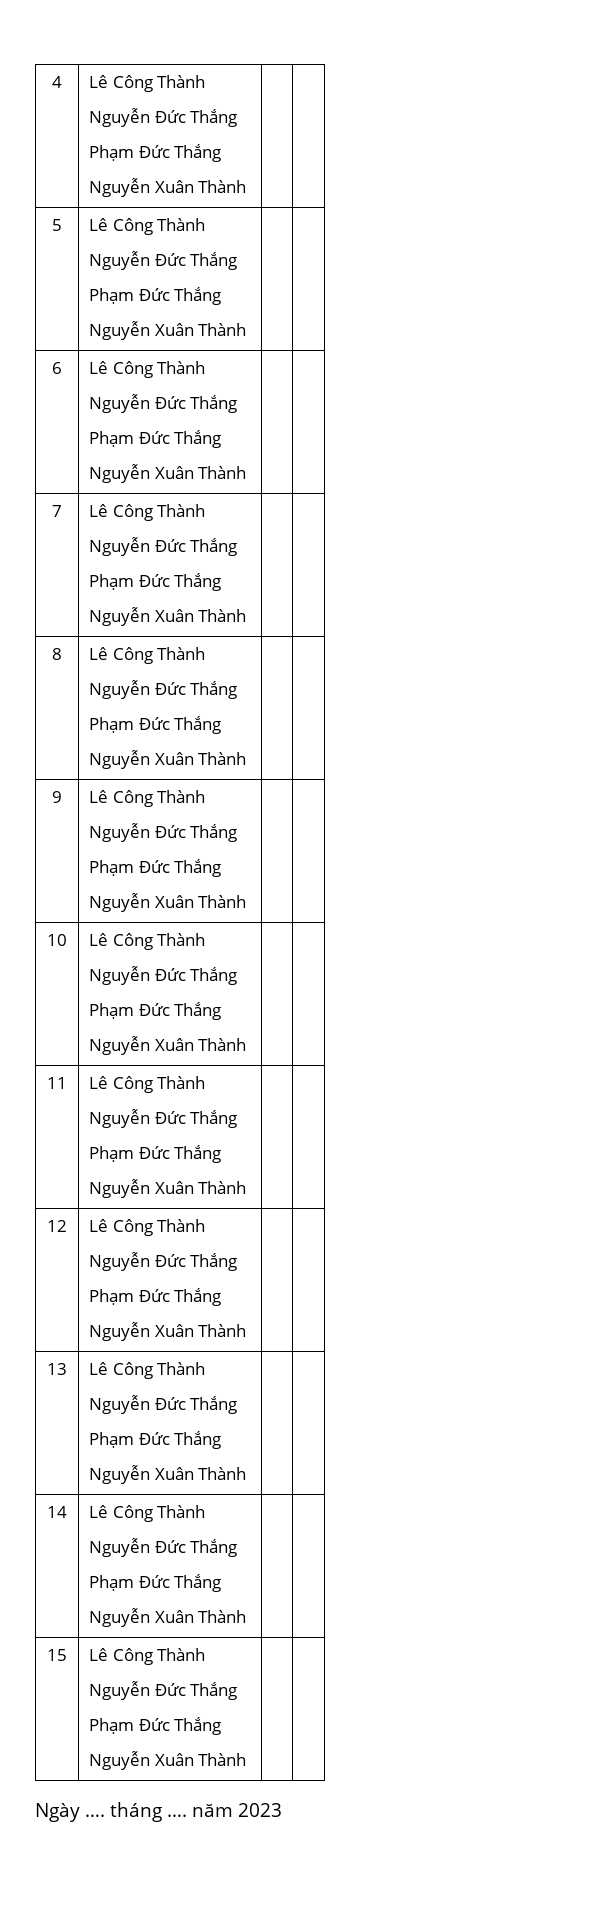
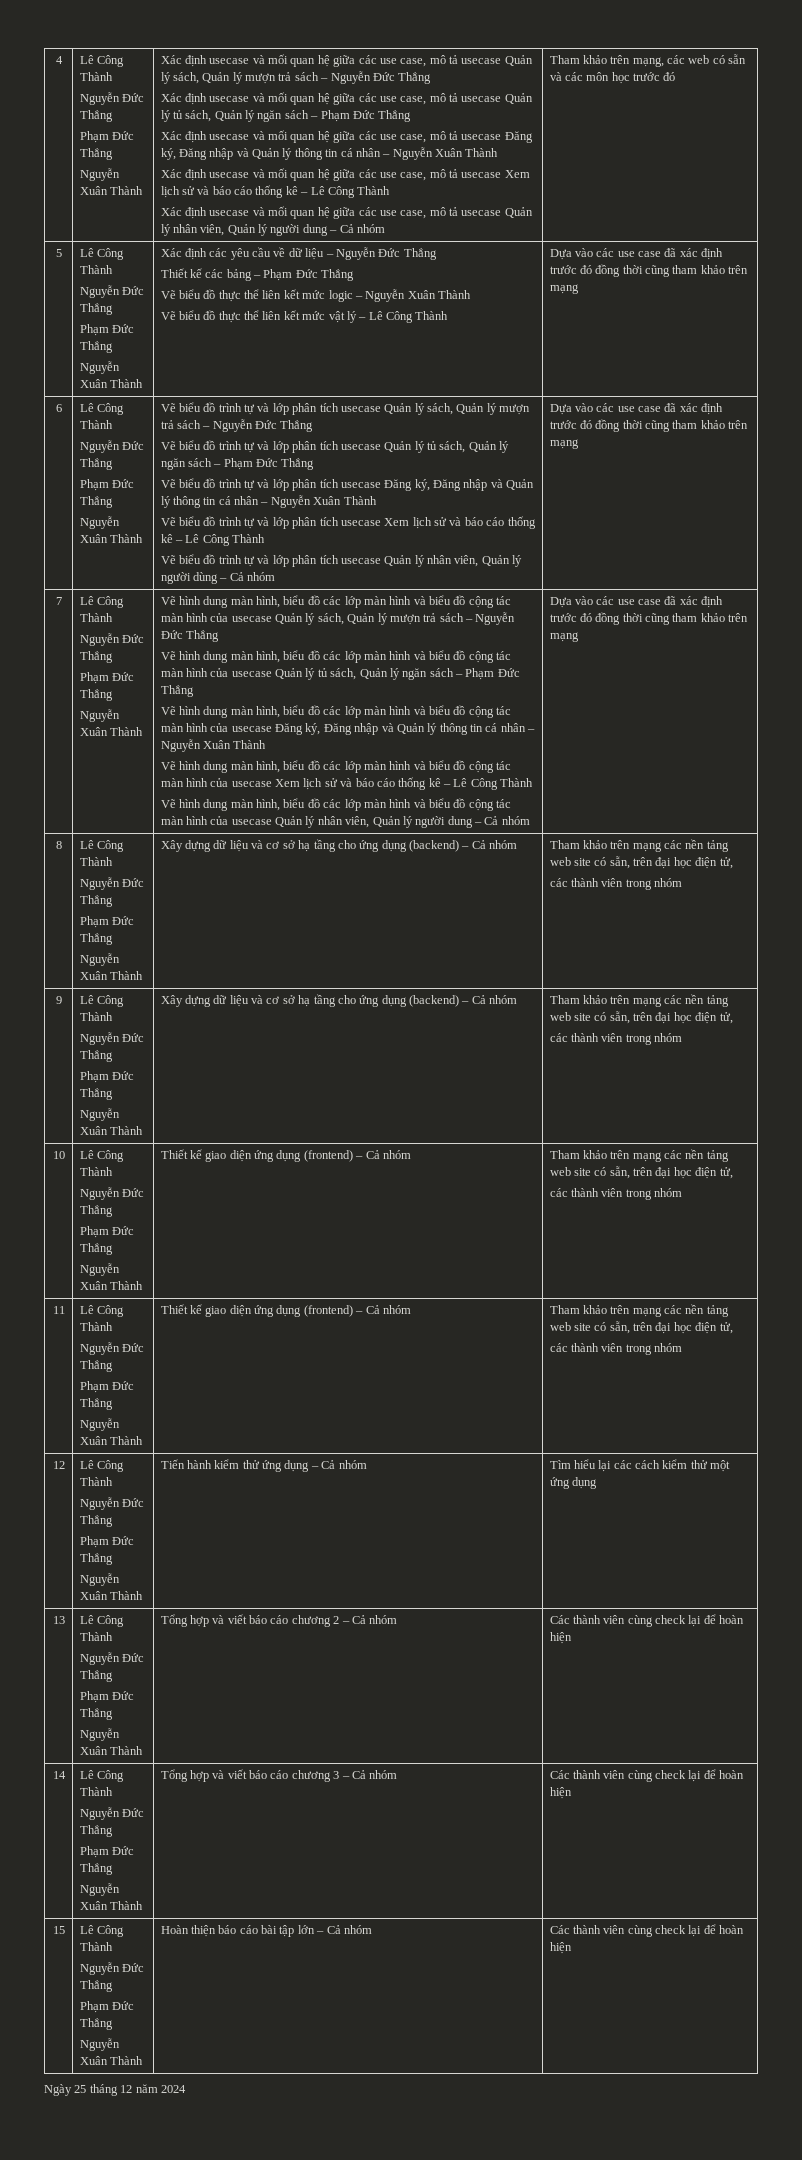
(247, 186) | -> [160,54,533,67] [160,71,432,84] [160,92,533,105] [160,110,412,122] [160,130,533,143] [160,147,499,160] [160,168,530,181] [160,185,391,198] [160,206,533,219] [160,224,385,236] [549,54,747,67] [549,72,676,84] Xác định usecase và mối quan hệ giữa các use case, mô tả usecase Quản lý sách, Quản lý mượn trả sách – Nguyễn Đức Thắng // Xác định usecase và mối quan hệ giữa các use case, mô tả usecase Quản lý tủ sách, Quản lý ngăn sách – Phạm Đức Thắng // Xác định usecase và mối quan hệ giữa các use case, mô tả usecase Đăng ký, Đăng nhập và Quản lý thông tin cá nhân – Nguyễn Xuân Thành // Xác định usecase và mối quan hệ giữa các use case, mô tả usecase Xem lịch sử và báo cáo thống kê – Lê Công Thành // Xác định usecase và mối quan hệ giữa các use case, mô tả usecase Quản lý nhân viên, Quản lý người dung – Cả nhóm | Tham khảo trên mạng, các web có sẵn và các môn học trước đó
(247, 329) | -> [160,247,437,260] [160,268,355,281] [160,289,472,302] [160,310,449,323] [549,248,724,260] [549,264,749,277] [549,284,579,294] Xác định các yêu cầu về dữ liệu – Nguyễn Đức Thắng // Thiết kế các bảng – Phạm Đức Thắng // Vẽ biểu đồ thực thể liên kết mức logic – Nguyễn Xuân Thành // Vẽ biểu đồ thực thể liên kết mức vật lý – Lê Công Thành | Dựa vào các use case đã xác định trước đó đồng thời cũng tham khảo trên mạng
(247, 472) | -> [160,402,531,415] [160,419,314,432] [160,440,510,453] [160,458,315,470] [160,478,535,491] [160,495,377,508] [160,516,536,529] [160,534,266,546] [160,554,523,567] [160,572,276,584] [549,403,724,415] [549,419,749,432] [549,439,579,449] Vẽ biểu đồ trình tự và lớp phân tích usecase Quản lý sách, Quản lý mượn trả sách – Nguyễn Đức Thắng // Vẽ biểu đồ trình tự và lớp phân tích usecase Quản lý tủ sách, Quản lý ngăn sách – Phạm Đức Thắng // Vẽ biểu đồ trình tự và lớp phân tích usecase Đăng ký, Đăng nhập và Quản lý thông tin cá nhân – Nguyễn Xuân Thành // Vẽ biểu đồ trình tự và lớp phân tích usecase Xem lịch sử và báo cáo thống kê – Lê Công Thành // Vẽ biểu đồ trình tự và lớp phân tích usecase Quản lý nhân viên, Quản lý người dùng – Cả nhóm | Dựa vào các use case đã xác định trước đó đồng thời cũng tham khảo trên mạng
(247, 615) | -> [160,595,512,608] [160,612,516,625] [160,630,219,642] [160,650,512,663] [160,668,520,680] [160,685,194,697] [160,705,512,718] [160,723,536,735] [160,739,267,752] [160,760,512,773] [160,777,534,790] [160,798,512,811] [160,816,530,828] [549,596,724,608] [549,612,749,625] [549,632,579,642] Vẽ hình dung màn hình, biểu đồ các lớp màn hình và biểu đồ cộng tác màn hình của usecase Quản lý sách, Quản lý mượn trả sách – Nguyễn Đức Thắng // Vẽ hình dung màn hình, biểu đồ các lớp màn hình và biểu đồ cộng tác màn hình của usecase Quản lý tủ sách, Quản lý ngăn sách – Phạm Đức Thắng // Vẽ hình dung màn hình, biểu đồ các lớp màn hình và biểu đồ cộng tác màn hình của usecase Đăng ký, Đăng nhập và Quản lý thông tin cá nhân – Nguyễn Xuân Thành // Vẽ hình dung màn hình, biểu đồ các lớp màn hình và biểu đồ cộng tác màn hình của usecase Xem lịch sử và báo cáo thống kê – Lê Công Thành // Vẽ hình dung màn hình, biểu đồ các lớp màn hình và biểu đồ cộng tác màn hình của usecase Quản lý nhân viên, Quản lý người dung – Cả nhóm | Dựa vào các use case đã xác định trước đó đồng thời cũng tham khảo trên mạng
(247, 758) | -> [160,839,518,852] [549,839,729,852] [549,856,733,869] [549,878,683,890] Xây dựng dữ liệu và cơ sở hạ tầng cho ứng dụng (backend) – Cả nhóm | Tham khảo trên mạng các nền tảng web site có sẵn, trên đại học điện tử, // các thành viên trong nhóm
(247, 901) | -> [160,994,518,1007] [549,994,729,1007] [549,1011,733,1024] [549,1033,683,1045] Xây dựng dữ liệu và cơ sở hạ tầng cho ứng dụng (backend) – Cả nhóm | Tham khảo trên mạng các nền tảng web site có sẵn, trên đại học điện tử, // các thành viên trong nhóm
(247, 1044) | -> [160,1149,411,1162] [549,1149,729,1162] [549,1166,733,1179] [549,1188,683,1200] Thiết kế giao diện ứng dụng (frontend) – Cả nhóm | Tham khảo trên mạng các nền tảng web site có sẵn, trên đại học điện tử, // các thành viên trong nhóm
(247, 1187) | -> [160,1304,411,1317] [549,1304,729,1317] [549,1321,733,1334] [549,1343,683,1355] Thiết kế giao diện ứng dụng (frontend) – Cả nhóm | Tham khảo trên mạng các nền tảng web site có sẵn, trên đại học điện tử, // các thành viên trong nhóm
(247, 1330) | -> [160,1459,367,1472] [549,1459,731,1472] [549,1477,597,1489] Tiến hành kiểm thử ứng dụng – Cả nhóm | Tìm hiểu lại các cách kiểm thử một ứng dụng
(247, 1473) | -> [160,1614,398,1627] [549,1614,745,1627] [549,1632,572,1644] Tổng hợp và viết báo cáo chương 2 – Cả nhóm | Các thành viên cùng check lại để hoàn hiện
(247, 1616) | -> [160,1769,398,1782] [549,1769,745,1782] [549,1787,572,1799] Tổng hợp và viết báo cáo chương 3 – Cả nhóm | Các thành viên cùng check lại để hoàn hiện
[35,1802,282,1822] | // Ngày …. tháng …. năm 2023 -> [160,1925,372,1937] [549,1924,745,1937] [549,1942,572,1954] [44,2084,186,2096] Hoàn thiện báo cáo bài tập lớn – Cả nhóm | Các thành viên cùng check lại để hoàn hiện // Ngày 25 tháng 12 năm 2024

